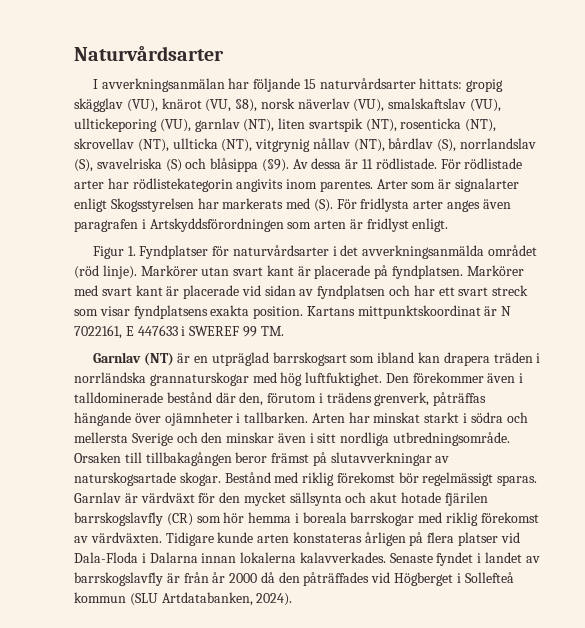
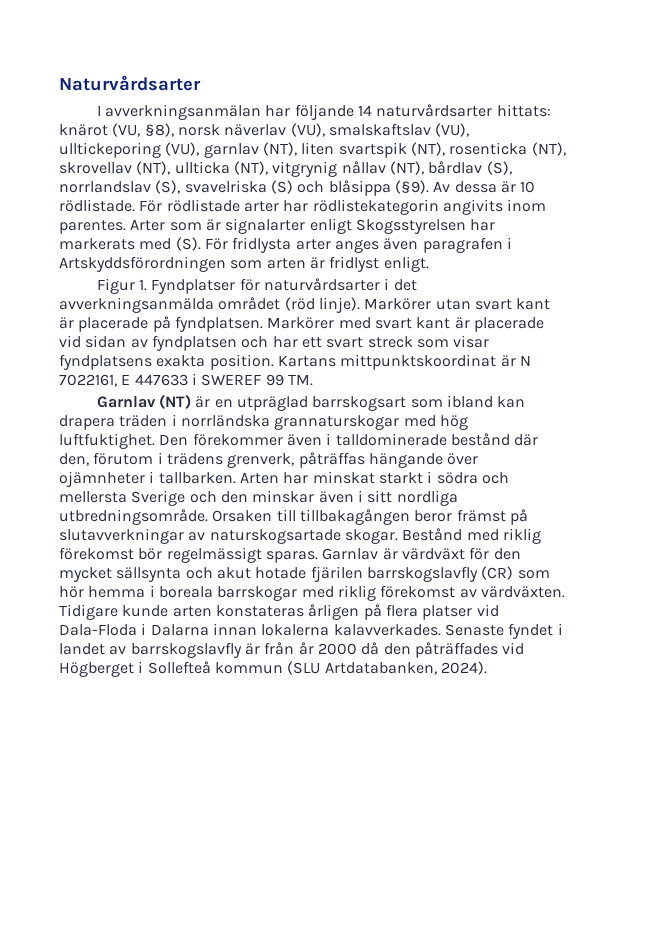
[303,79,316,89] 15 -> [358,105,373,116] 14
[466,79,504,92] [74,98,158,112] gropig skägglav (VU), -> (551, 110) none
[362,159,374,169] 11 -> [520,181,536,193] 10

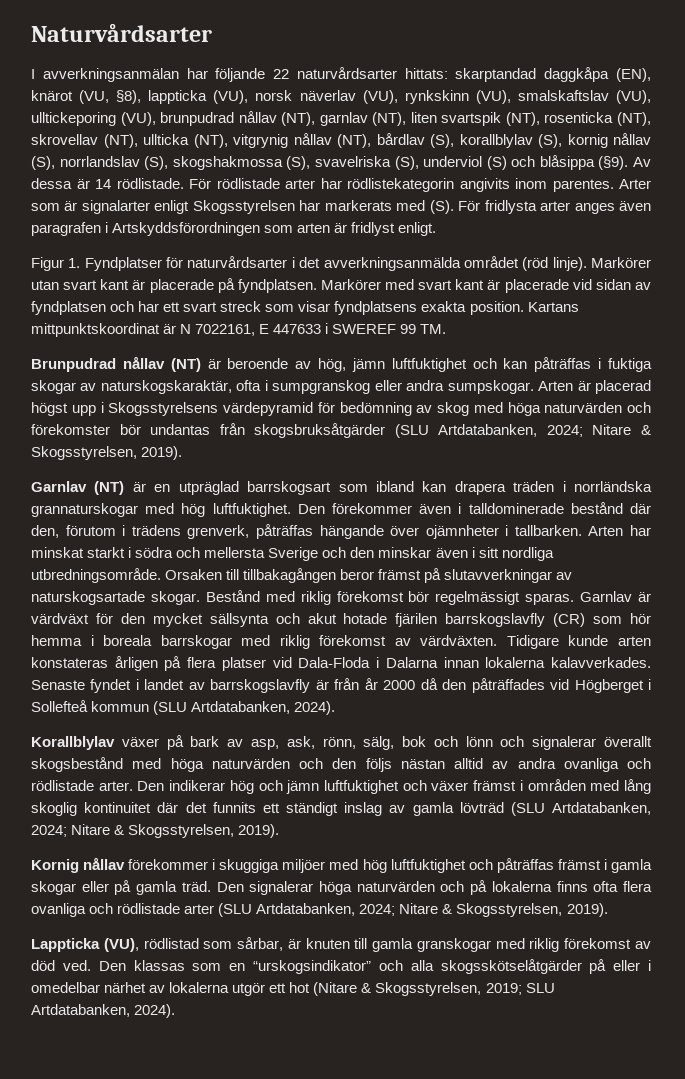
[358,105,373,116] 14 -> [273,69,290,79] 22
(551, 110) none -> [455,67,651,82] skarptandad daggkåpa (EN),
(174, 130) none -> [148,90,249,104] lappticka (VU),
(325, 130) none -> [404,90,511,104] rynkskinn (VU),
(200, 149) none -> [160,111,316,126] brunpudrad nållav (NT),
[59,180,267,194] norrlandslav (S), svavelriska -> [459,133,651,148] [31,156,483,170] korallblylav (S), kornig nållav (S), norrlandslav (S), skogshakmossa (S), svavelriska (S), underviol
[520,181,536,193] 10 -> [95,179,111,189] 14
(313, 380) none -> [31,356,652,372] [31,380,652,394] [31,402,651,416] [31,423,651,438] [31,446,183,460] // Brunpudrad nållav (NT) är beroende av hög, jämn luftfuktighet och kan påträffas i fuktiga skogar av naturskogskaraktär, ofta i sumpgranskog eller andra sumpskogar. Arten är placerad högst upp i Skogsstyrelsens värdepyramid för bedömning av skog med höga naturvärden och förekomster bör undantas från skogsbruksåtgärder (SLU Artdatabanken, 2024; Nitare & Skogsstyrelsen, 2019).
(487, 668) none -> [31,735,652,750] [31,757,651,772] [31,779,651,794] [31,802,651,816] [31,824,280,838] [31,857,653,873] [31,880,652,895] [31,903,608,917] [31,937,651,952] [31,959,652,974] [31,982,555,996] [31,1004,176,1018] // Korallblylav växer på bark av asp, ask, rönn, sälg, bok och lönn och signalerar överallt skogsbestånd med höga naturvärden och den följs nästan alltid av andra ovanliga och rödlistade arter. Den indikerar hög och jämn luftfuktighet och växer främst i områden med lång skoglig kontinuitet där det funnits ett ständigt inslag av gamla lövträd (SLU Artdatabanken, 2024; Nitare & Skogsstyrelsen, 2019). // Kornig nållav förekommer i skuggiga miljöer med hög luftfuktighet och påträffas främst i gamla skogar eller på gamla träd. Den signalerar höga naturvärden och på lokalerna finns ofta flera ovanliga och rödlistade arter (SLU Artdatabanken, 2024; Nitare & Skogsstyrelsen, 2019). // Lappticka (VU), rödlistad som sårbar, är knuten till gamla granskogar med riklig förekomst av död ved. Den klassas som en “urskogsindikator” och alla skogsskötselåtgärder på eller i omedelbar närhet av lokalerna utgör ett hot (Nitare & Skogsstyrelsen, 2019; SLU Artdatabanken, 2024).

